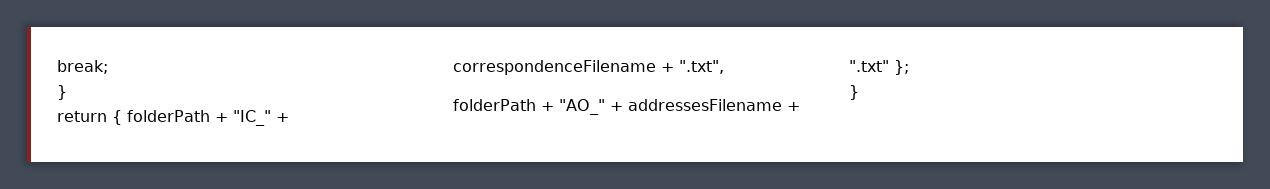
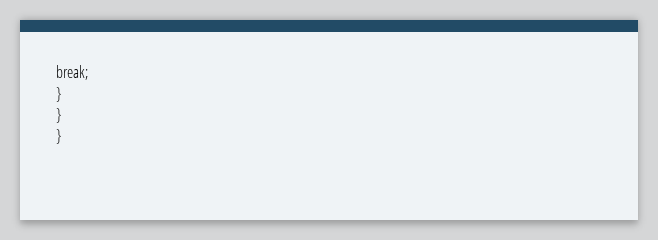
[57,110,289,126] [453,60,724,75] [453,99,800,115] [849,60,909,75] return { folderPath + "IC_" + correspondenceFilename + ".txt", // folderPath + "AO_" + addressesFilename + ".txt" }; -> [56,108,62,123] }

